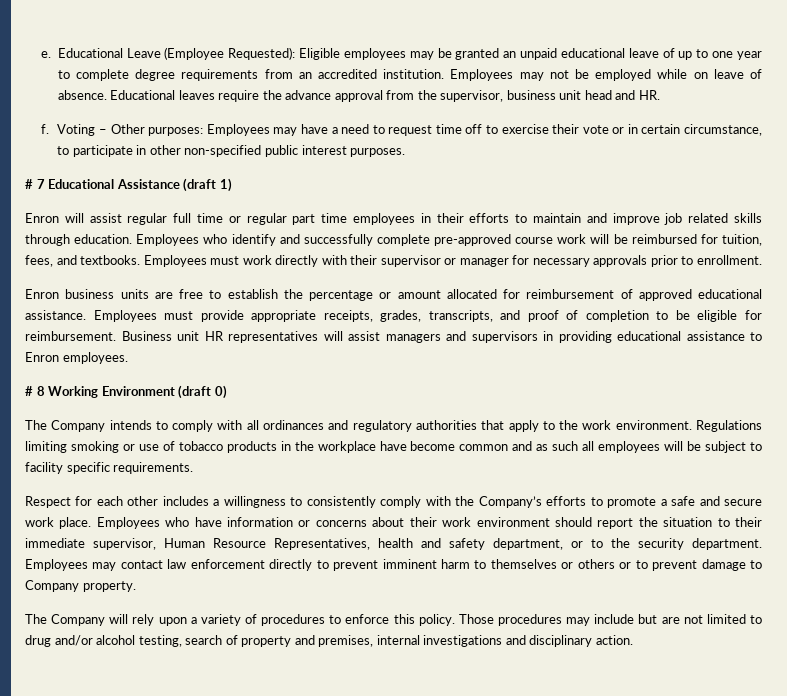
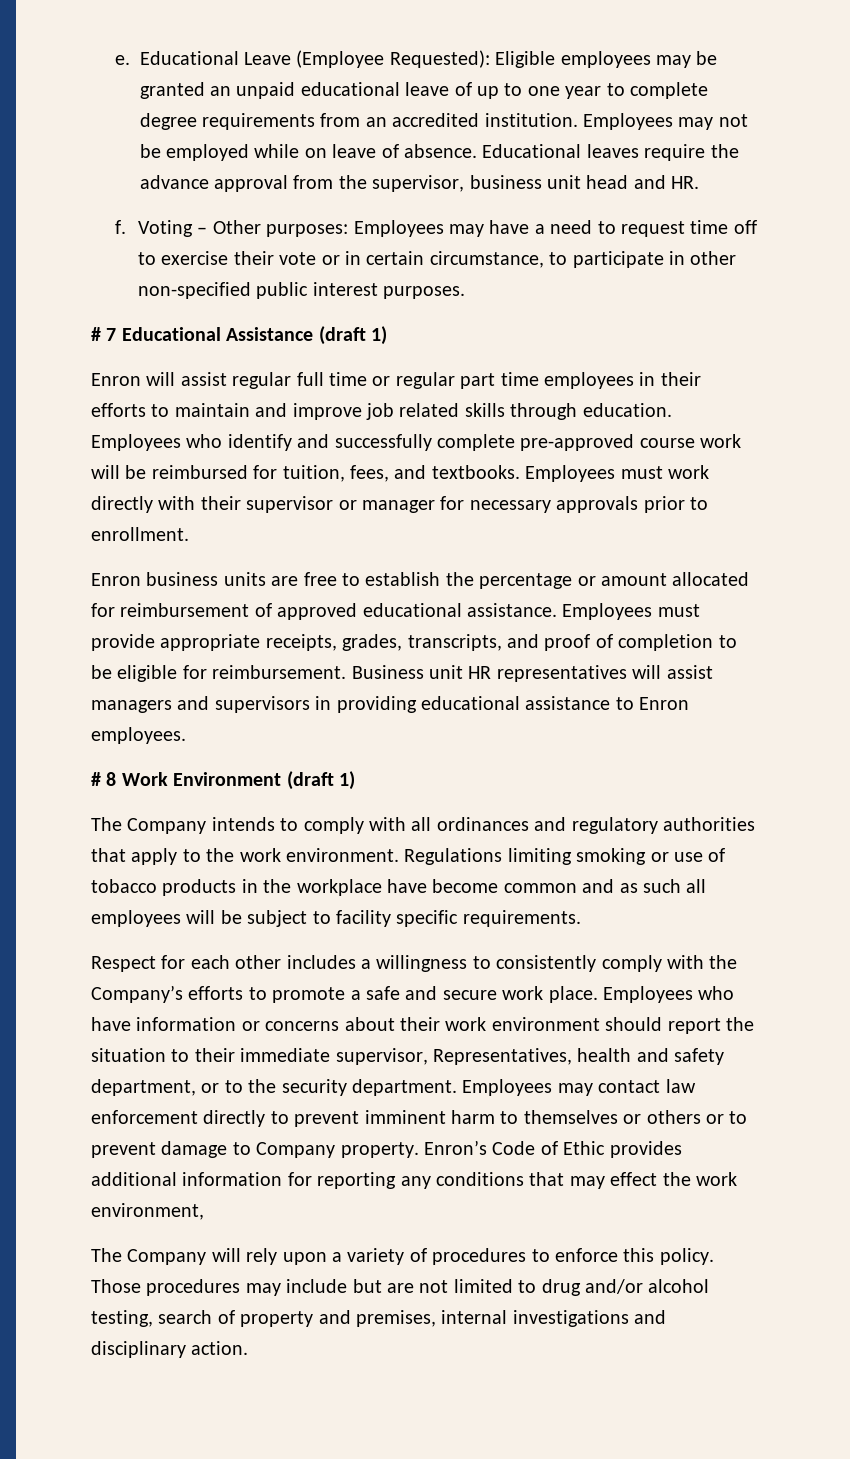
[48,386,99,398] Working -> [121,772,168,786] Work
[214,385,227,399] 0) -> [339,771,355,790] 1)
[164,538,266,548] Human Resource -> (428, 1056) none
(136, 586) none -> [424,1140,682,1158] [91,1172,737,1189] [91,1203,204,1220] Enron’s Code of Ethic provides additional information for reporting any conditions that may effect the work environment,

